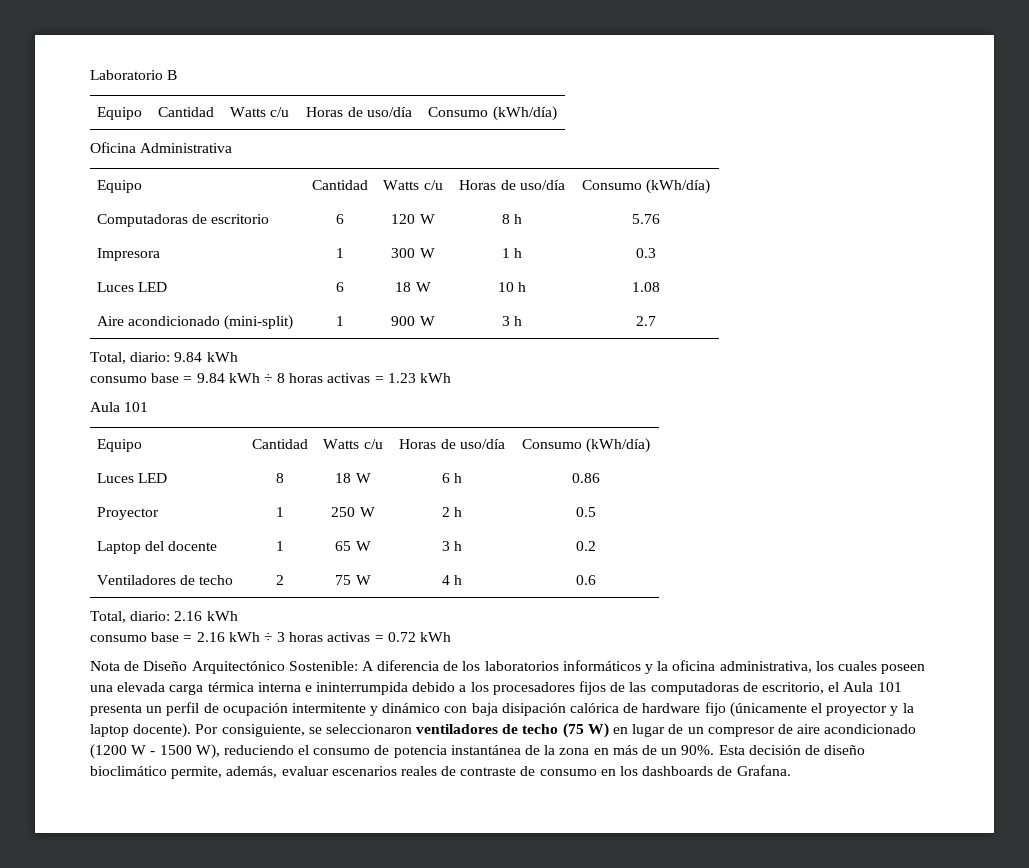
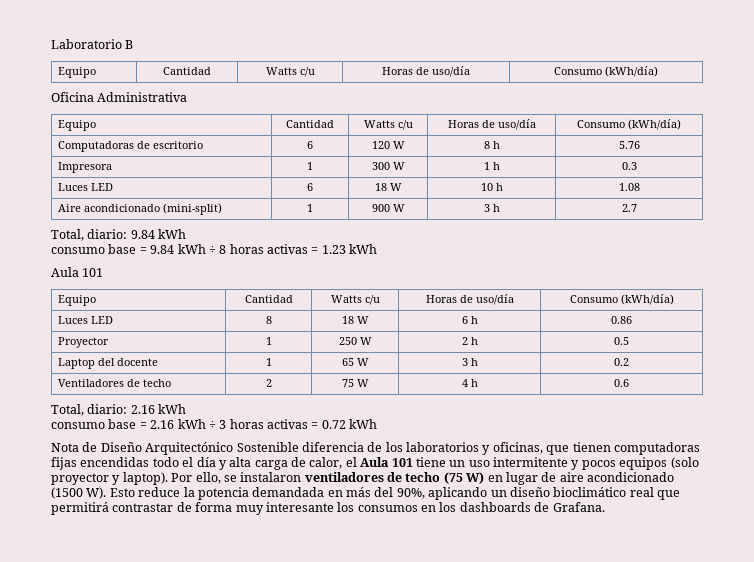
[288,661,374,671] Sostenible: A -> [236,442,299,452] Sostenible
[562,660,926,674] [90,681,902,695] [90,702,914,717] [90,723,412,738] informáticos y la oficina administrativa, los cuales poseen una elevada carga térmica interna e ininterrumpida debido a los procesadores fijos de las computadoras de escritorio, el Aula 101 presenta un perfil de ocupación intermitente y dinámico con baja disipación calórica de hardware fijo (únicamente el proyector y la laptop docente). Por consiguiente, se seleccionaron -> [482,442,700,455] [51,457,699,470] [51,472,302,485] y oficinas, que tienen computadoras fijas encendidas todo el día y alta carga de calor, el Aula 101 tiene un uso intermitente y pocos equipos (solo proyector y laptop). Por ello, se instalaron
[687,724,917,737] [90,744,866,759] [90,766,597,779] un compresor de aire acondicionado (1200 W - 1500 W), reduciendo el consumo de potencia instantánea de la zona en más de un 90%. Esta decisión de diseño bioclimático permite, además, evaluar escenarios reales de contraste de consumo -> [559,472,674,482] [51,487,680,500] [51,502,418,515] aire acondicionado (1500 W). Esto reduce la potencia demandada en más del 90%, aplicando un diseño bioclimático real que permitirá contrastar de forma muy interesante los consumos

